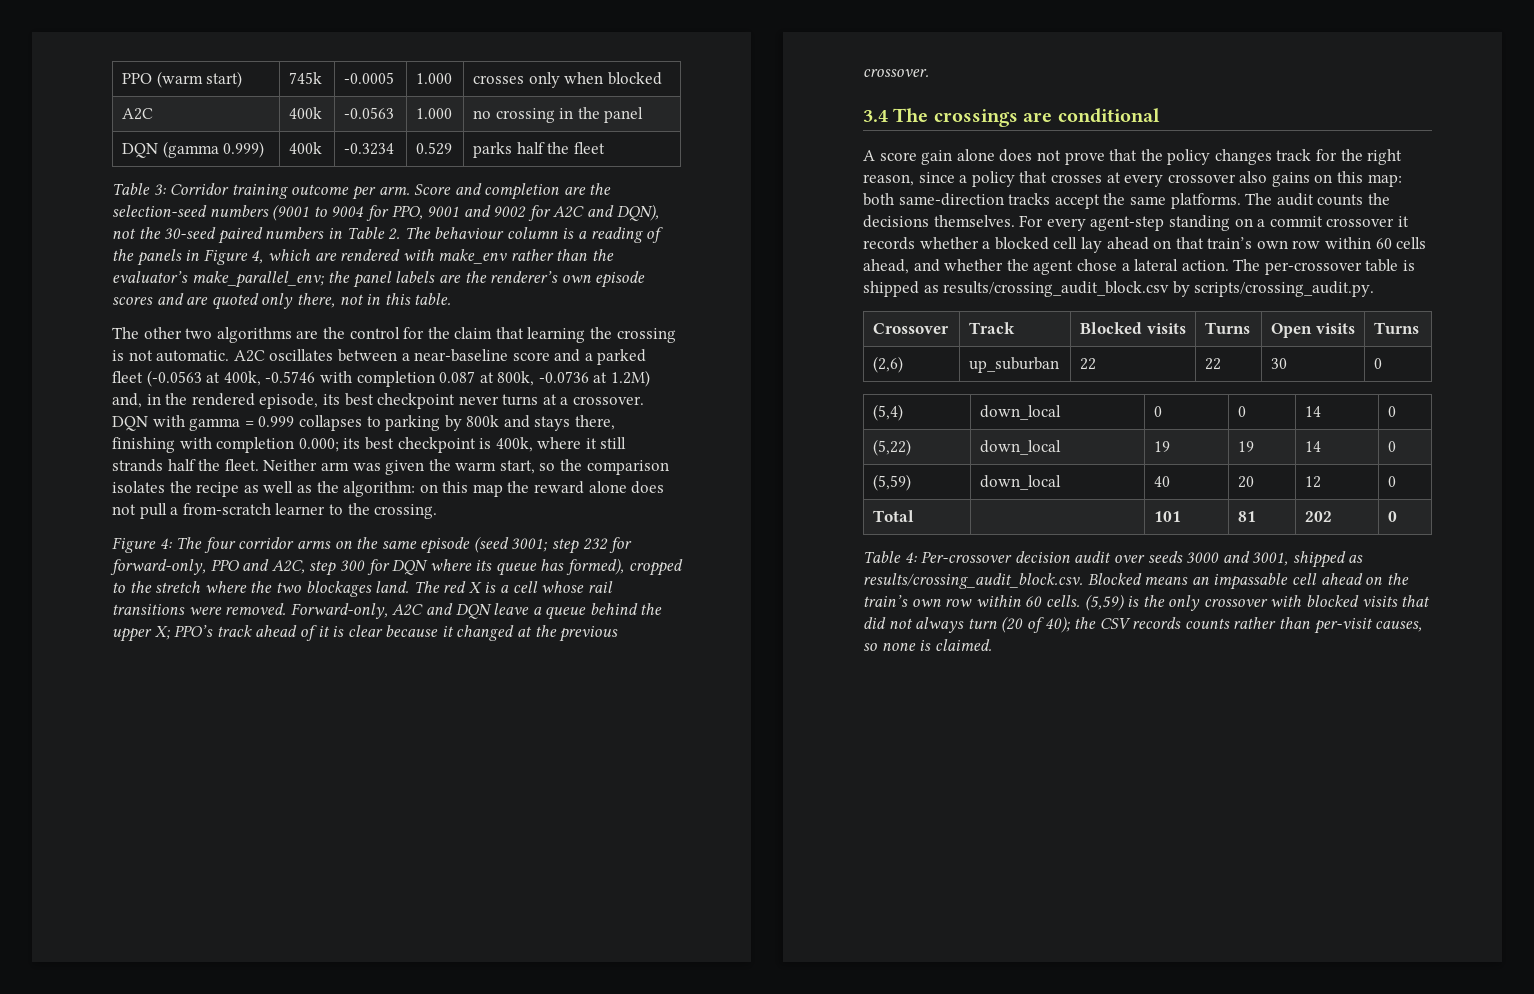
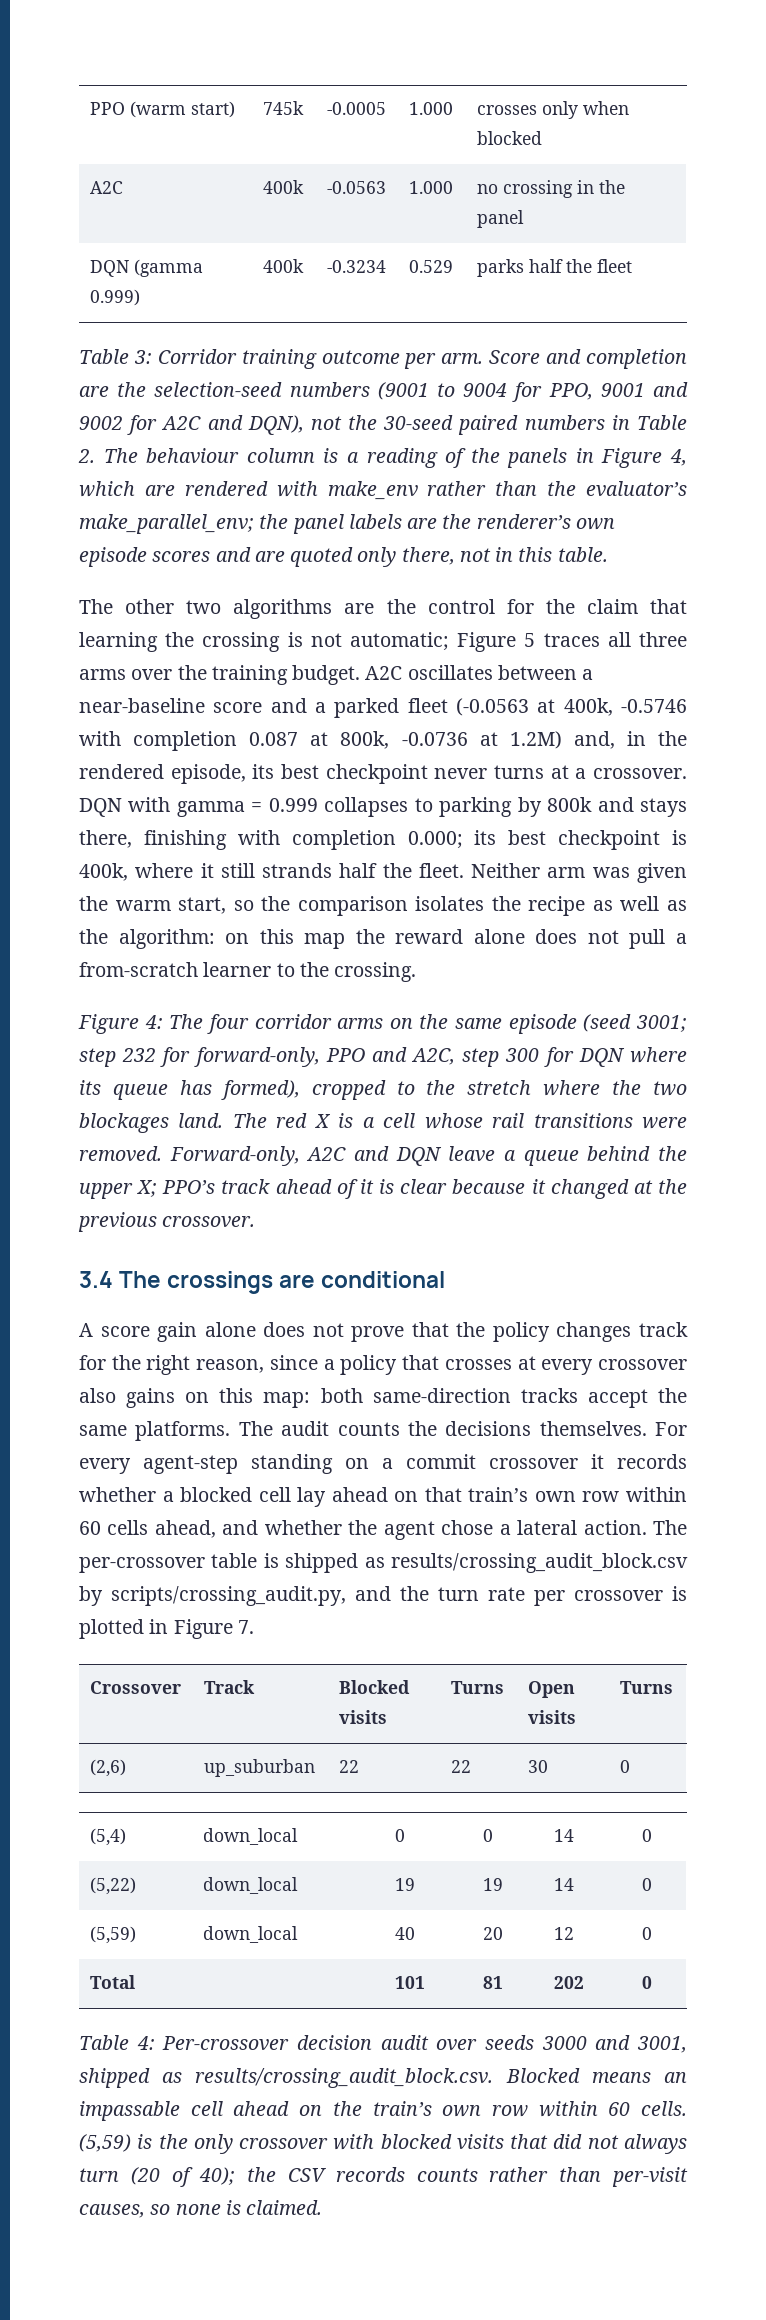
[156,350,230,362] automatic. -> [350,632,687,652] [79,665,361,685] automatic; Figure 5 traces all three arms over the training budget.
[1194,281,1375,297] scripts/crossing_audit.py. -> [111,1586,687,1606] [79,1619,254,1639] scripts/crossing_audit.py, and the turn rate per crossover is plotted in Figure 7.

